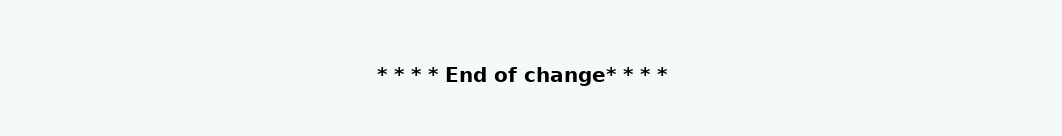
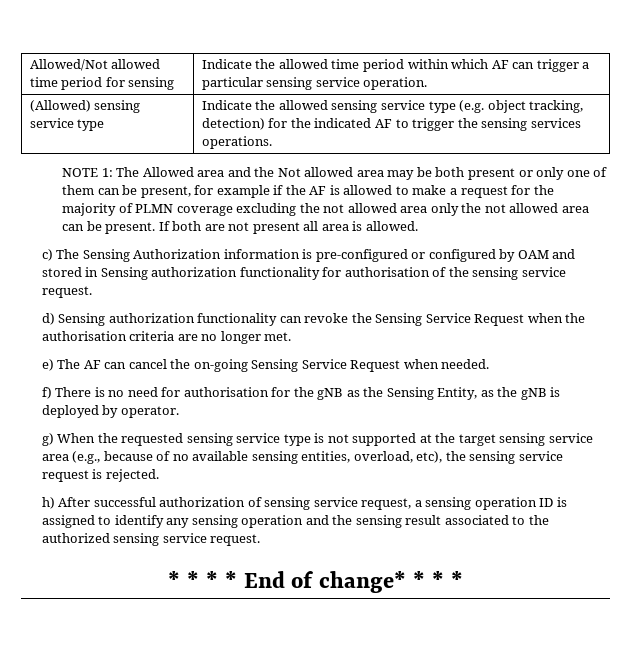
(376, 74) none -> [29,59,161,71] [29,77,175,90] [201,59,590,72] [201,77,428,90] [29,100,141,113] [29,118,105,131] [201,100,584,113] [201,118,581,131] [201,136,272,149] [62,167,608,180] [62,185,554,198] [62,203,589,216] [62,221,418,234] [41,249,576,262] [41,267,566,280] [41,286,92,298] [41,313,586,326] [41,331,292,344] [41,359,490,372] [41,387,561,400] [41,405,179,418] [41,433,593,446] [41,451,563,464] [41,469,159,482] [41,497,567,510] [41,515,549,528] [41,533,261,546] Allowed/Not allowed time period for sensing | Indicate the allowed time period within which AF can trigger a particular sensing service operation. // (Allowed) sensing service type | Indicate the allowed sensing service type (e.g. object tracking, detection) for the indicated AF to trigger the sensing services operations. // NOTE 1: The Allowed area and the Not allowed area may be both present or only one of them can be present, for example if the AF is allowed to make a request for the majority of PLMN coverage excluding the not allowed area only the not allowed area can be present. If both are not present all area is allowed. // c) The Sensing Authorization information is pre-configured or configured by OAM and stored in Sensing authorization functionality for authorisation of the sensing service request. // d) Sensing authorization functionality can revoke the Sensing Service Request when the authorisation criteria are no longer met. // e) The AF can cancel the on-going Sensing Service Request when needed. // f) There is no need for authorisation for the gNB as the Sensing Entity, as the gNB is deployed by operator. // g) When the requested sensing service type is not supported at the target sensing service area (e.g., because of no available sensing entities, overload, etc), the sensing service request is rejected. // h) After successful authorization of sensing service request, a sensing operation ID is assigned to identify any sensing operation and the sensing result associated to the authorized sensing service request. //

